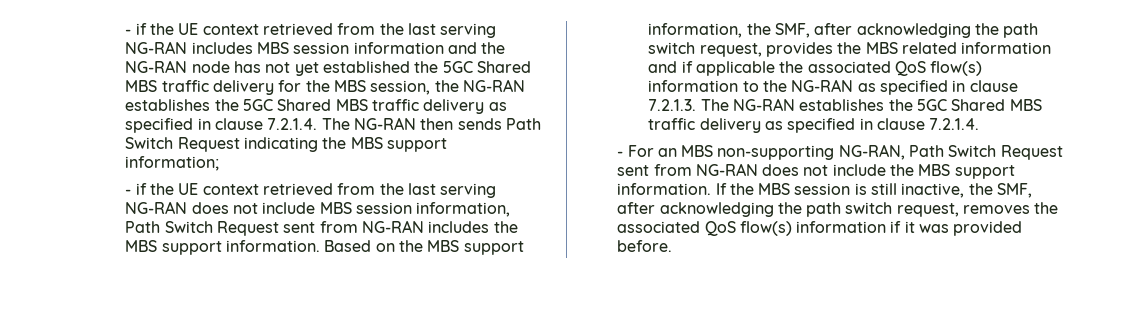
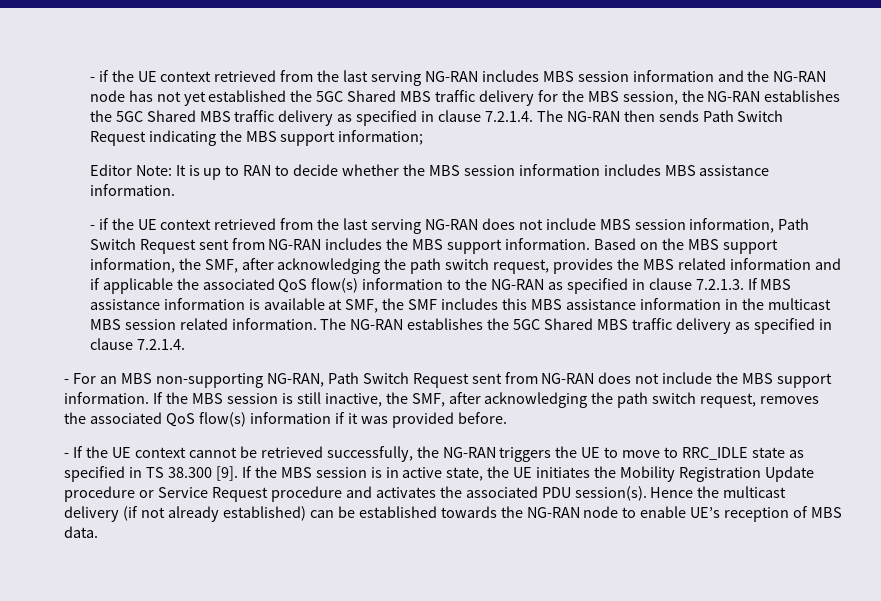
(220, 163) none -> [89,164,770,180] [89,184,175,196] // Editor Note: It is up to RAN to decide whether the MBS session information includes MBS assistance information.
(697, 105) none -> [747,278,792,290] [89,298,831,313] [89,318,317,330] If MBS assistance information is available at SMF, the SMF includes this MBS assistance information in the multicast MBS session related information.
(673, 246) none -> [64,446,804,462] [64,466,814,482] [64,486,787,502] [64,506,842,522] [64,526,99,538] // - If the UE context cannot be retrieved successfully, the NG-RAN triggers the UE to move to RRC_IDLE state as specified in TS 38.300 [9]. If the MBS session is in active state, the UE initiates the Mobility Registration Update procedure or Service Request procedure and activates the associated PDU session(s). Hence the multicast delivery (if not already established) can be established towards the NG-RAN node to enable UE’s reception of MBS data.

